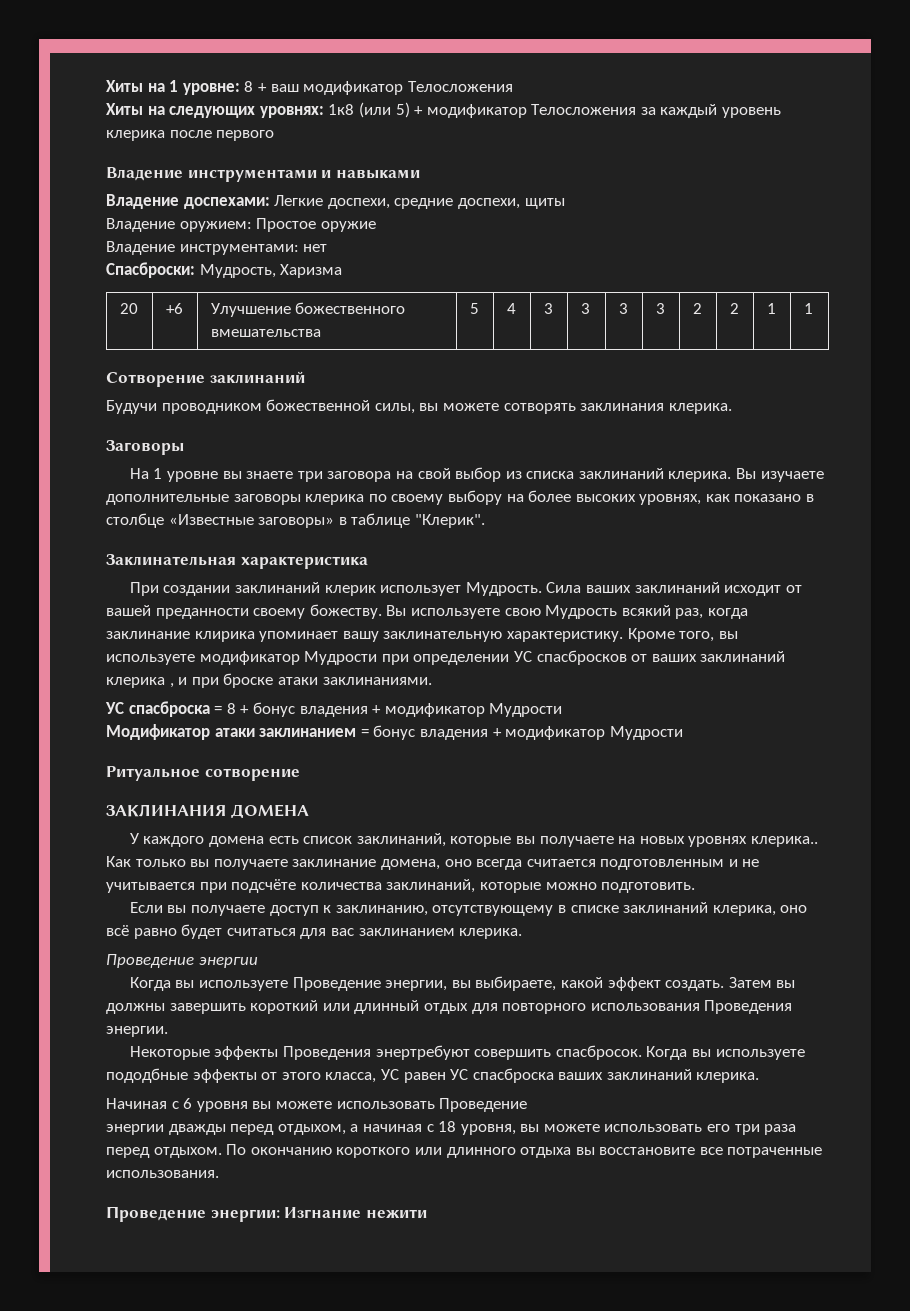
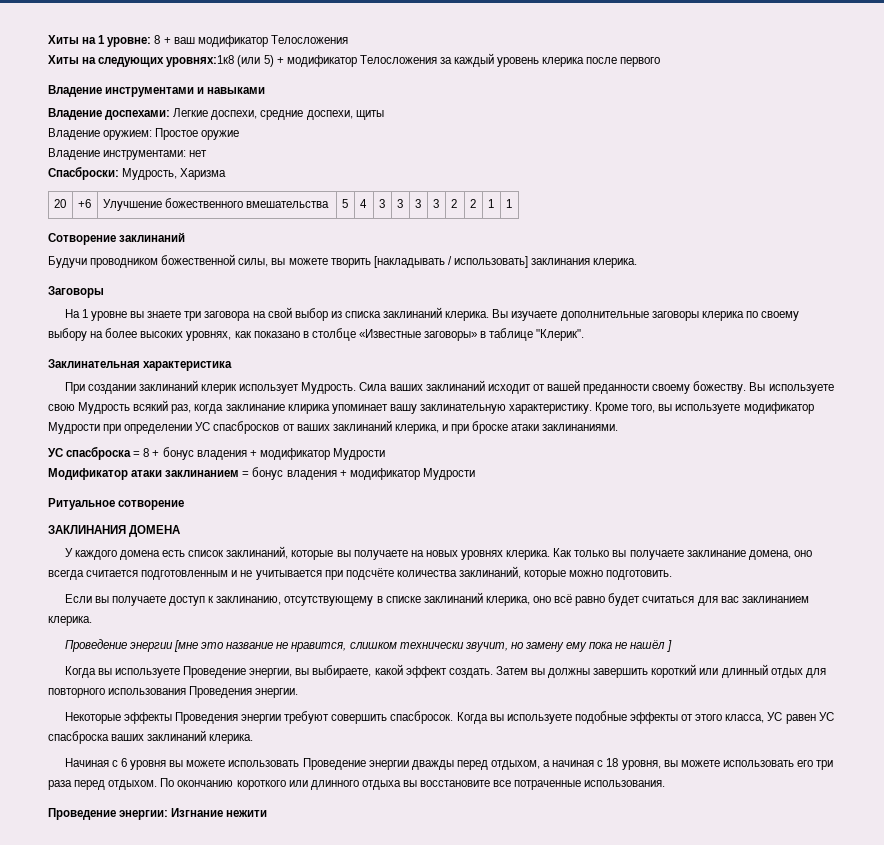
[259,104,355,118] уровнях: 1к8 -> [166,55,235,67] уровнях:1к8
[503,403,576,414] сотворять -> [330,256,528,268] творить [накладывать / использовать]
[106,677,174,688] клерика , -> [394,424,439,434] клерика,
[750,836,818,847] клерика.. -> [506,550,551,560] клерика.
(258, 962) none -> [174,640,672,652] [мне это название не нравится, слишком технически звучит, но замену ему пока не нашёл ]
[375,1045,470,1060] энертребуют -> [241,711,330,724] энергии требуют
[106,1068,188,1083] пододбные -> [574,711,627,724] подобные
(528, 1105) // -> (366, 764) none

